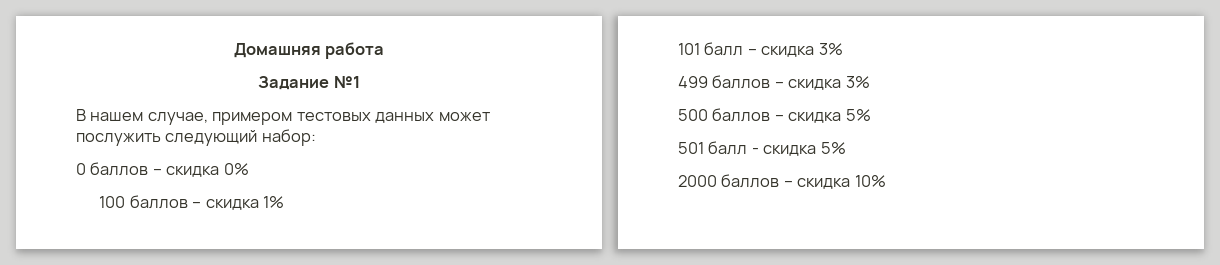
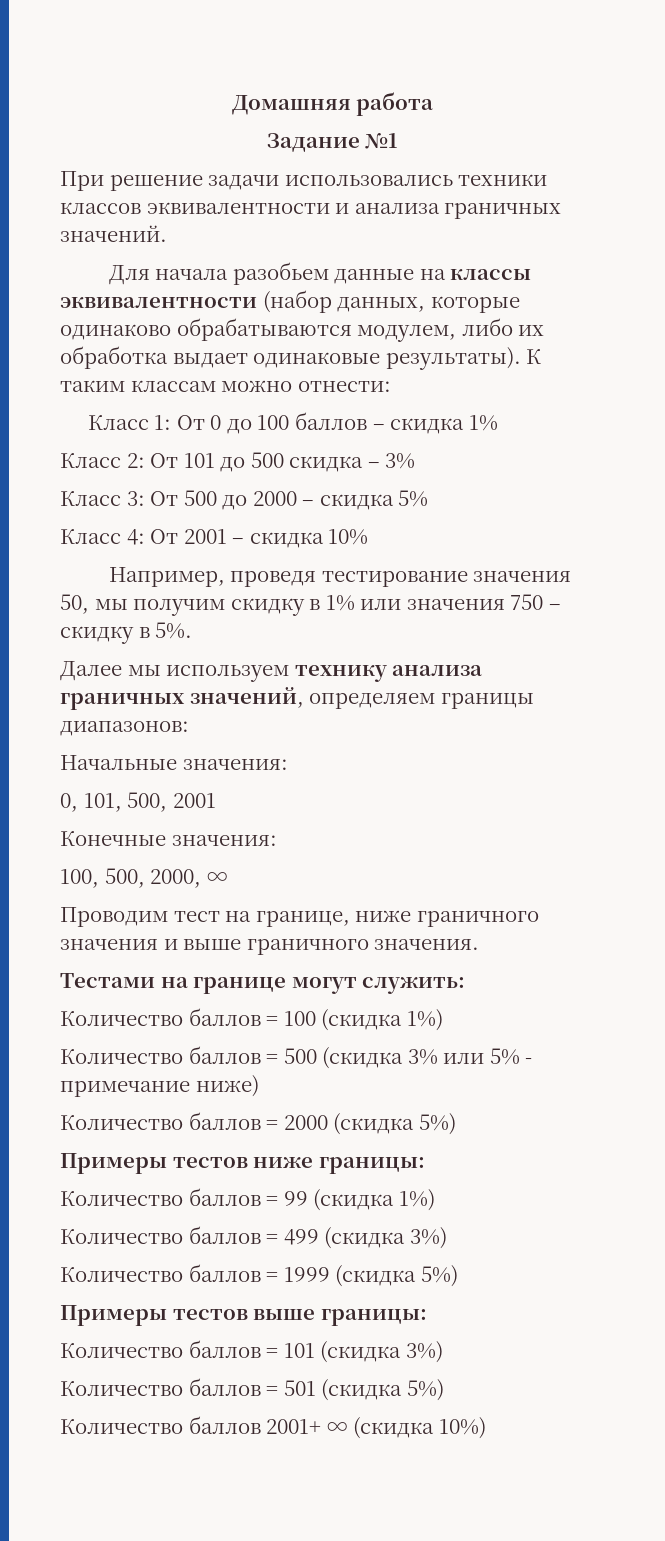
[76,109,490,125] [76,129,316,146] [76,162,249,177] В нашем случае, примером тестовых данных может послужить следующий набор: // 0 баллов – скидка 0% // -> [60,171,548,191] [60,202,562,219] [60,225,167,242] [108,262,532,285] [60,290,520,313] [60,318,545,342] [60,346,542,370] [60,380,391,392] [87,415,252,434] При решение задачи использовались техники классов эквивалентности и анализа граничных значений. // Для начала разобьем данные на классы эквивалентности (набор данных, которые одинаково обрабатываются модулем, либо их обработка выдает одинаковые результаты). К таким классам можно отнести: // Класс 1: От 0 до
[678,42,843,57] [678,75,870,90] [678,108,871,123] [678,141,846,156] [678,174,886,189] 101 балл – скидка 3% // 499 баллов – скидка 3% // 500 баллов – скидка 5% // 501 балл - скидка 5% // 2000 баллов – скидка 10% -> [60,452,416,472] [60,490,429,510] [60,529,369,548] [108,567,572,587] [60,594,561,616] [60,622,193,644] [60,661,483,682] [60,687,534,710] [60,721,189,736] [60,755,288,770] [60,792,216,812] [60,831,277,846] [60,868,228,888] [60,907,539,927] [60,939,480,955] [60,973,466,994] [60,1008,443,1031] [60,1046,533,1069] [60,1075,259,1097] [60,1112,456,1135] [60,1153,425,1174] [60,1188,435,1211] [60,1226,447,1249] [60,1264,458,1287] [60,1305,427,1326] [60,1340,443,1363] [60,1378,444,1401] [60,1416,486,1439] Класс 2: От 101 до 500 скидка – 3% // Класс 3: От 500 до 2000 – скидка 5% // Класс 4: От 2001 – скидка 10% // Например, проведя тестирование значения 50, мы получим скидку в 1% или значения 750 – скидку в 5%. // Далее мы используем технику анализа граничных значений, определяем границы диапазонов: // Начальные значения: // 0, 101, 500, 2001 // Конечные значения: // 100, 500, 2000, ∞ // Проводим тест на границе, ниже граничного значения и выше граничного значения. // Тестами на границе могут служить: // Количество баллов = 100 (скидка 1%) // Количество баллов = 500 (скидка 3% или 5% - примечание ниже) // Количество баллов = 2000 (скидка 5%) // Примеры тестов ниже границы: // Количество баллов = 99 (скидка 1%) // Количество баллов = 499 (скидка 3%) // Количество баллов = 1999 (скидка 5%) // Примеры тестов выше границы: // Количество баллов = 101 (скидка 3%) // Количество баллов = 501 (скидка 5%) // Количество баллов 2001+ ∞ (скидка 10%)

